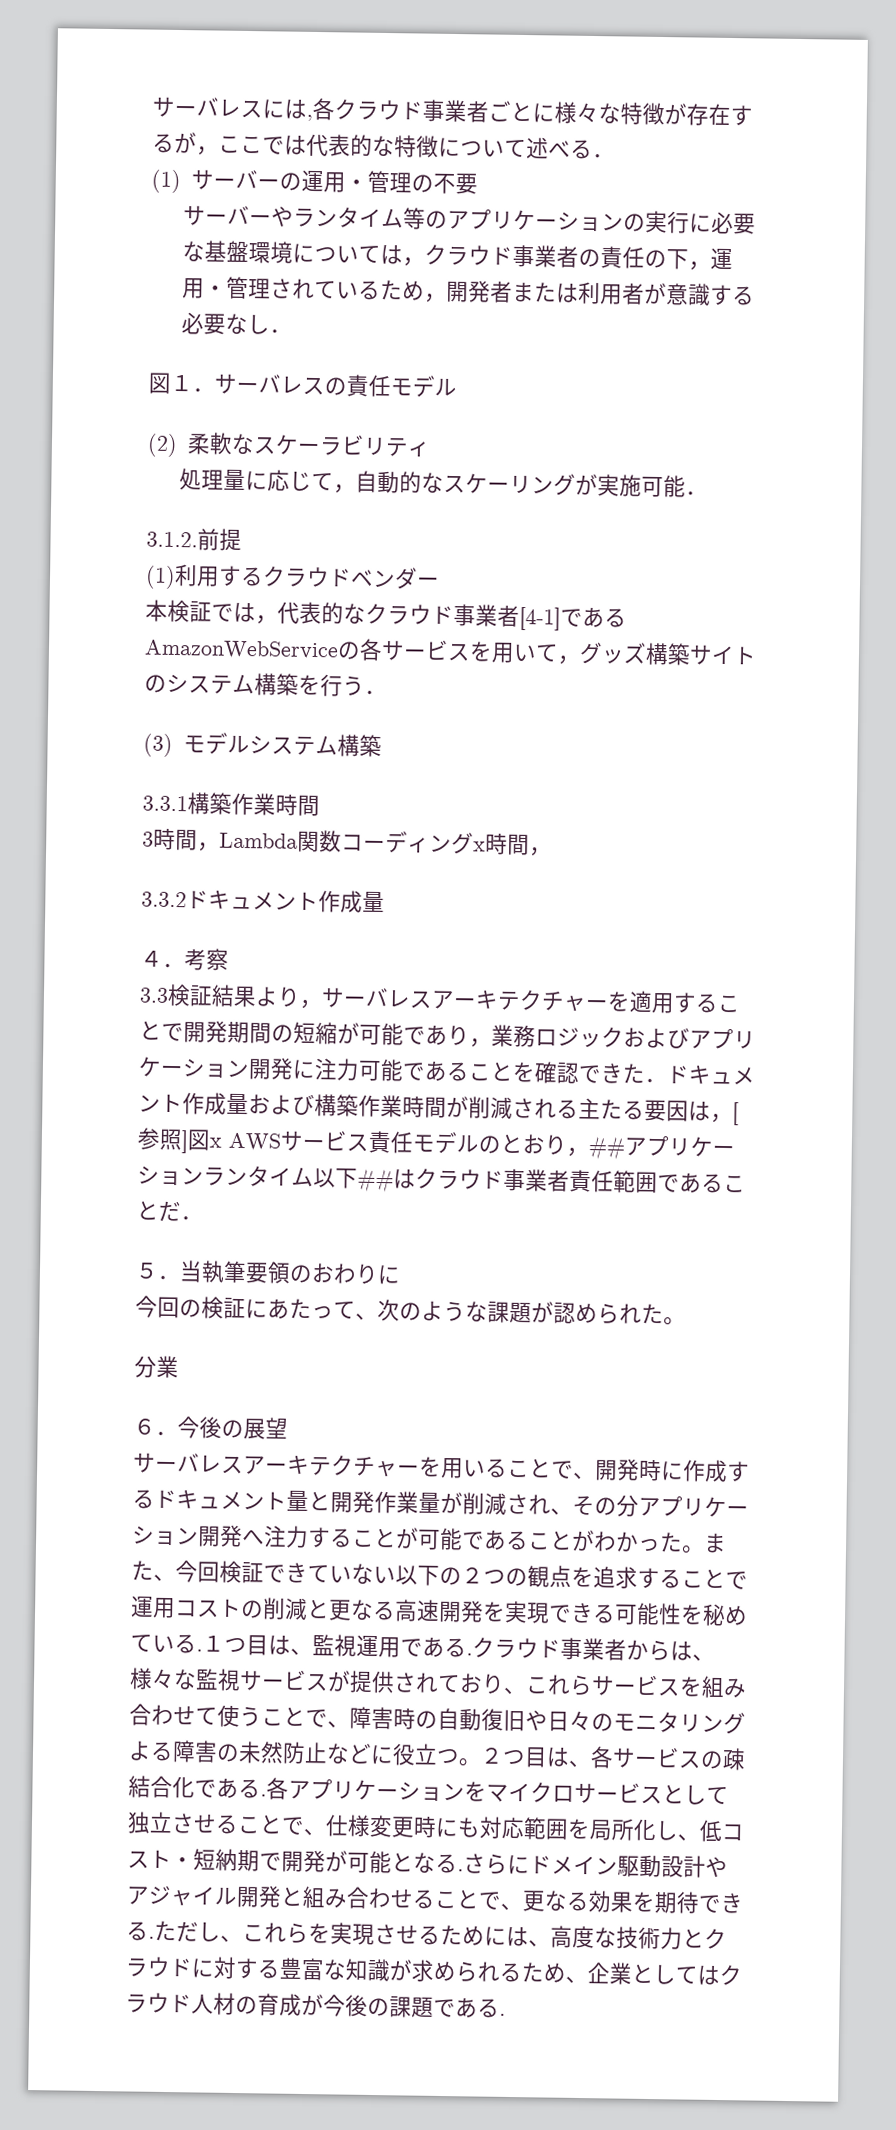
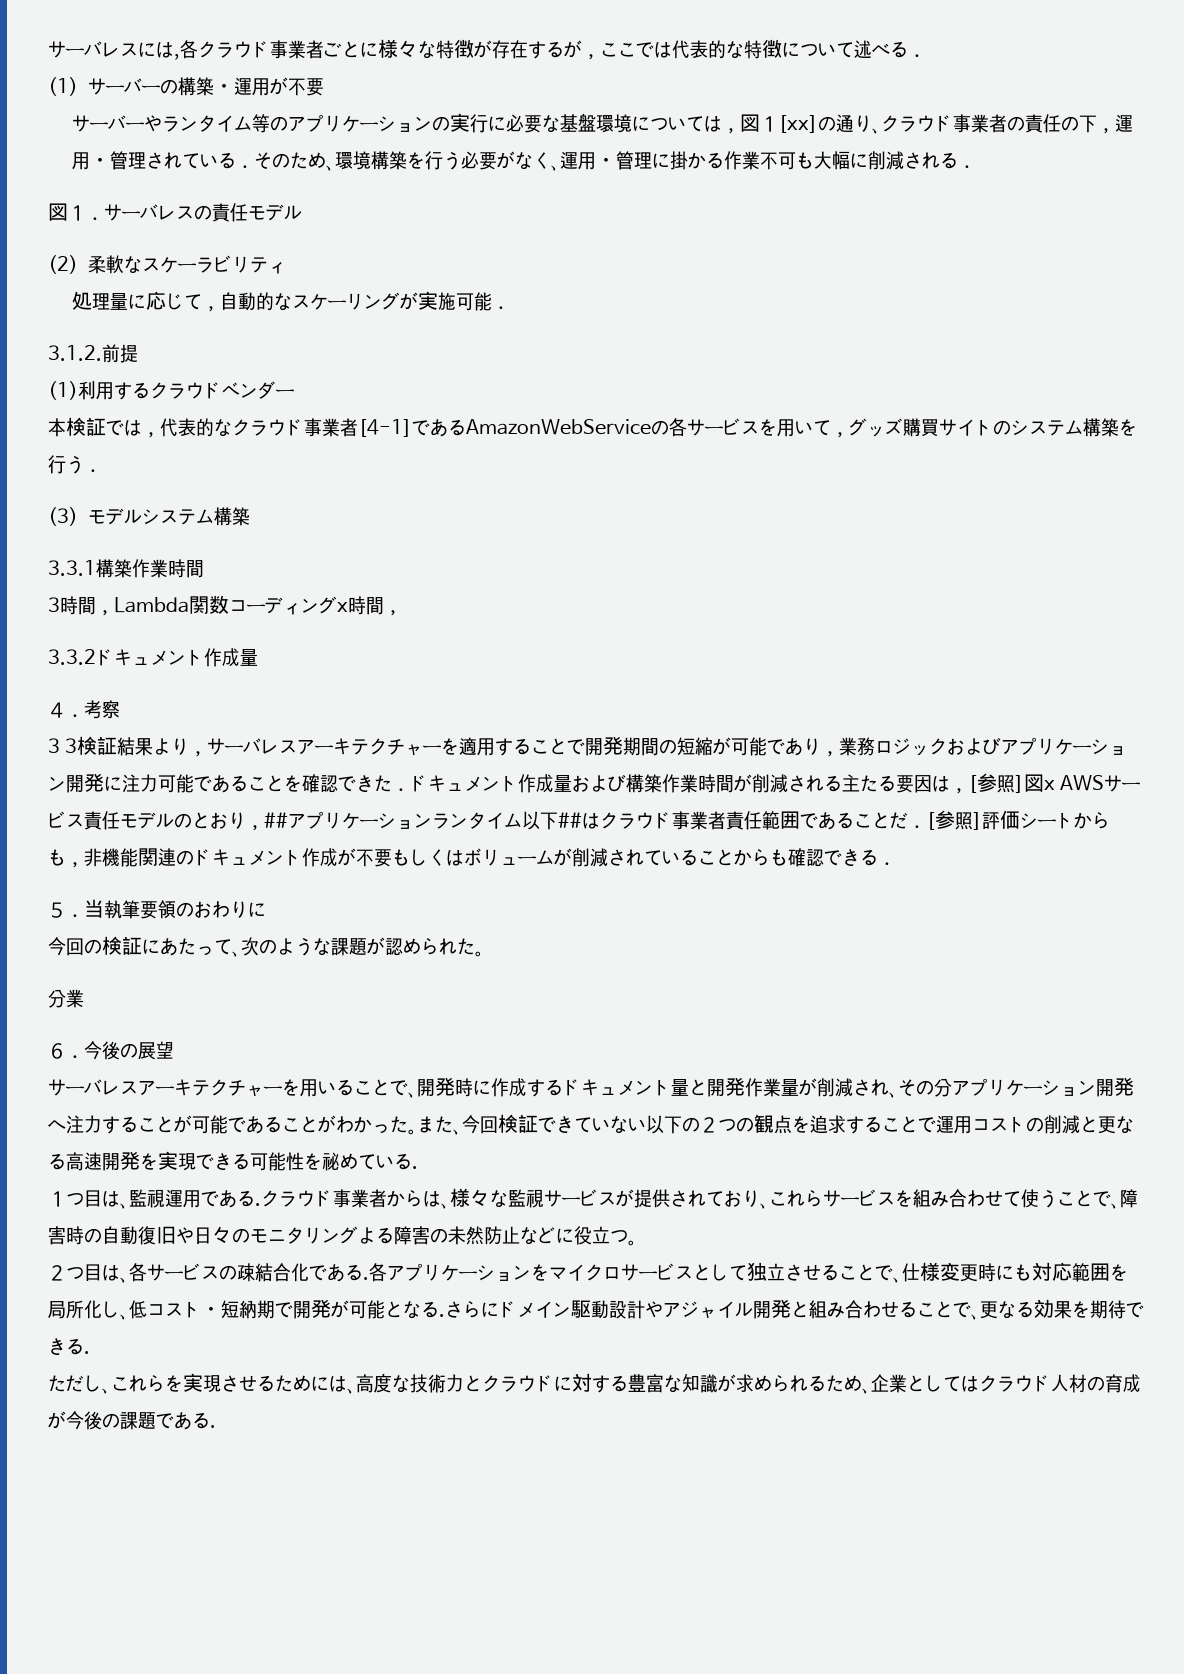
[300,169,434,194] 運用・管理の -> [178,77,288,96] 構築・運用が
(425, 262) none -> [739,114,881,134] 図１[xx]の通り、
[379,279,755,306] [180,312,270,335] ため，開発者または利用者が意識する必要なし -> [235,151,958,171] ．そのため、環境構築を行う必要がなく、運用・管理に掛かる作業不可も大幅に削減される
[645,642,691,666] 構築 -> [903,418,939,437] 購買
[139,987,169,1003] 3.3 -> [48,738,78,753] 3 3
(203, 1218) none -> [926,810,1110,830] [48,848,896,868] [参照]評価シートからも，非機能関連のドキュメント作成が不要もしくはボリュームが削減されていることからも確認できる．
(203, 1650) none -> (418, 1167) //
(481, 1762) none -> (637, 1243) //
(155, 1937) none -> (90, 1352) //

